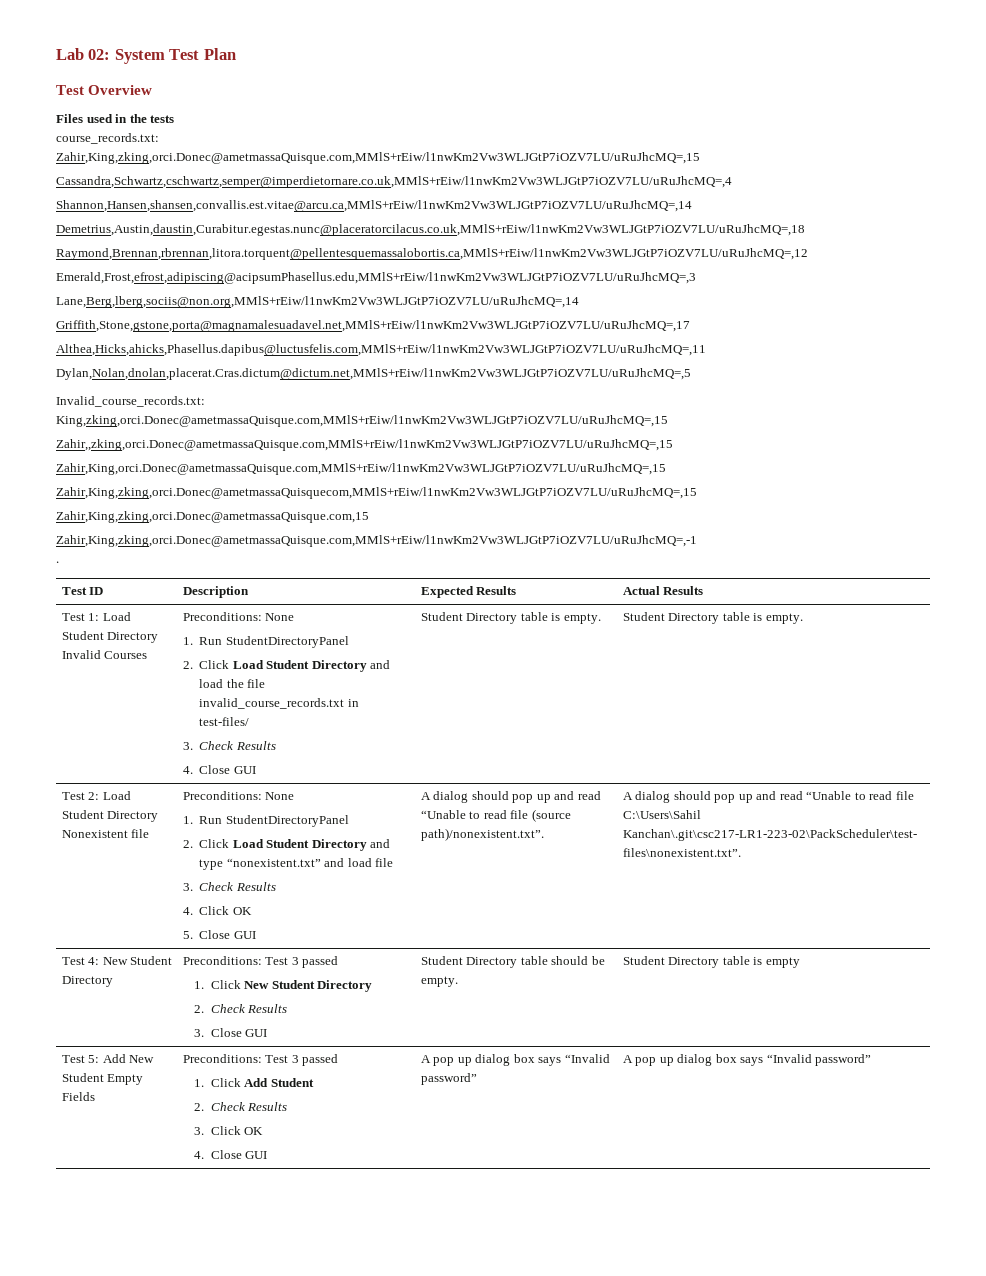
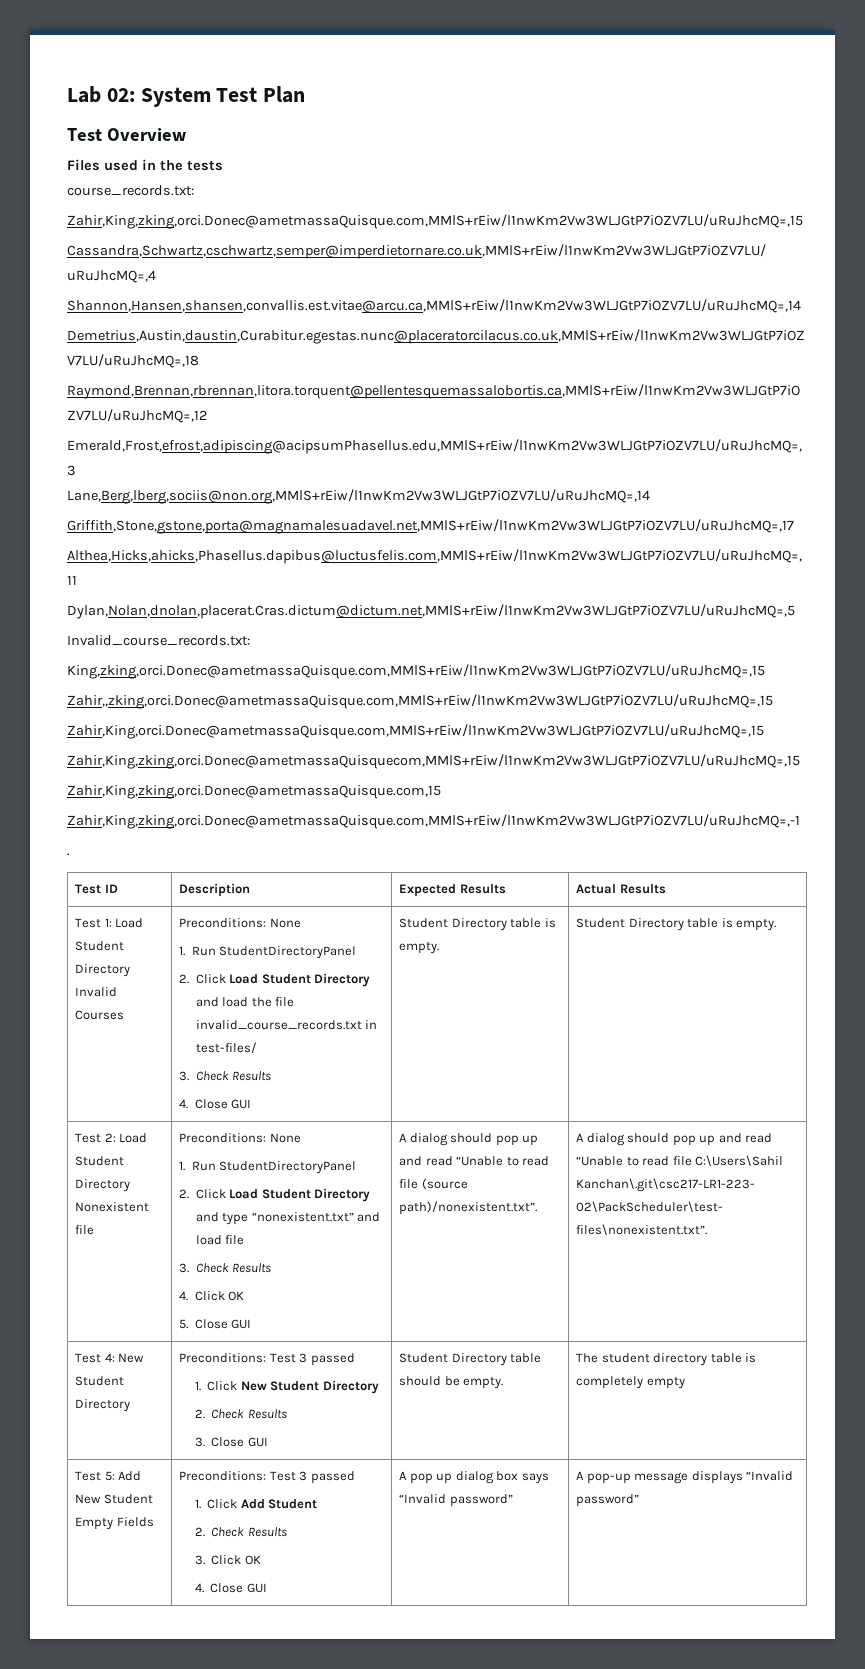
[622,956,763,968] Student Directory table is -> [576,1353,757,1366] [576,1376,644,1389] The student directory table is completely
[635,1054,764,1066] pop up dialog box says -> [586,1471,743,1484] pop-up message displays

